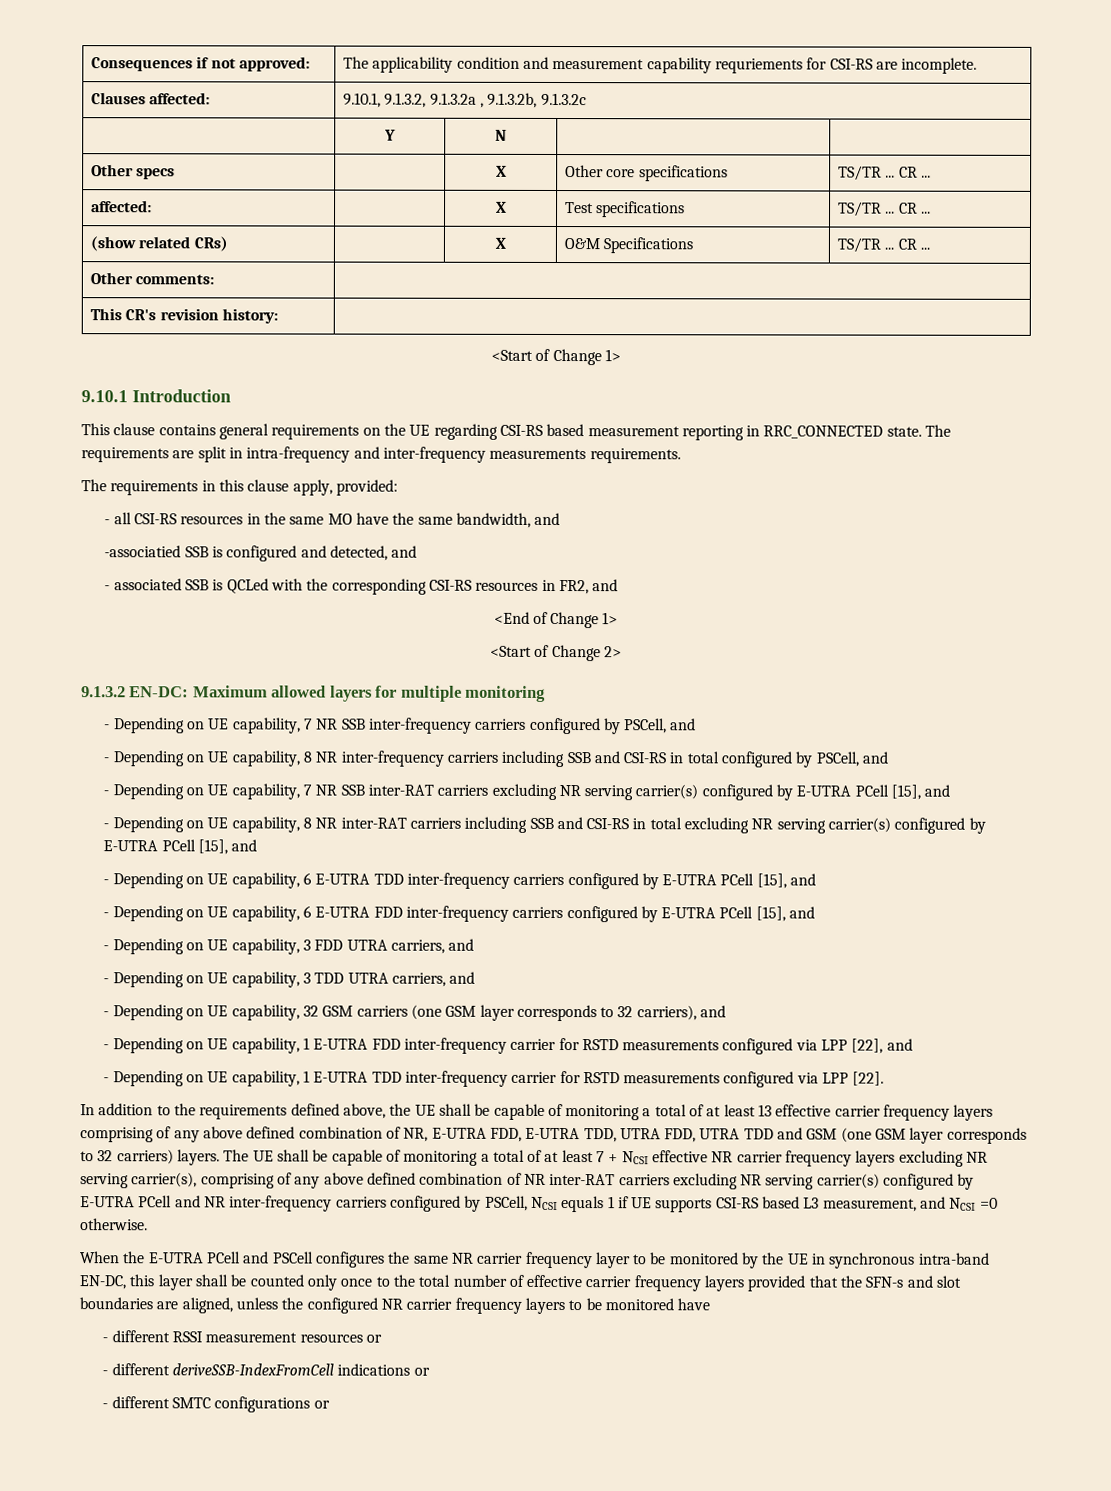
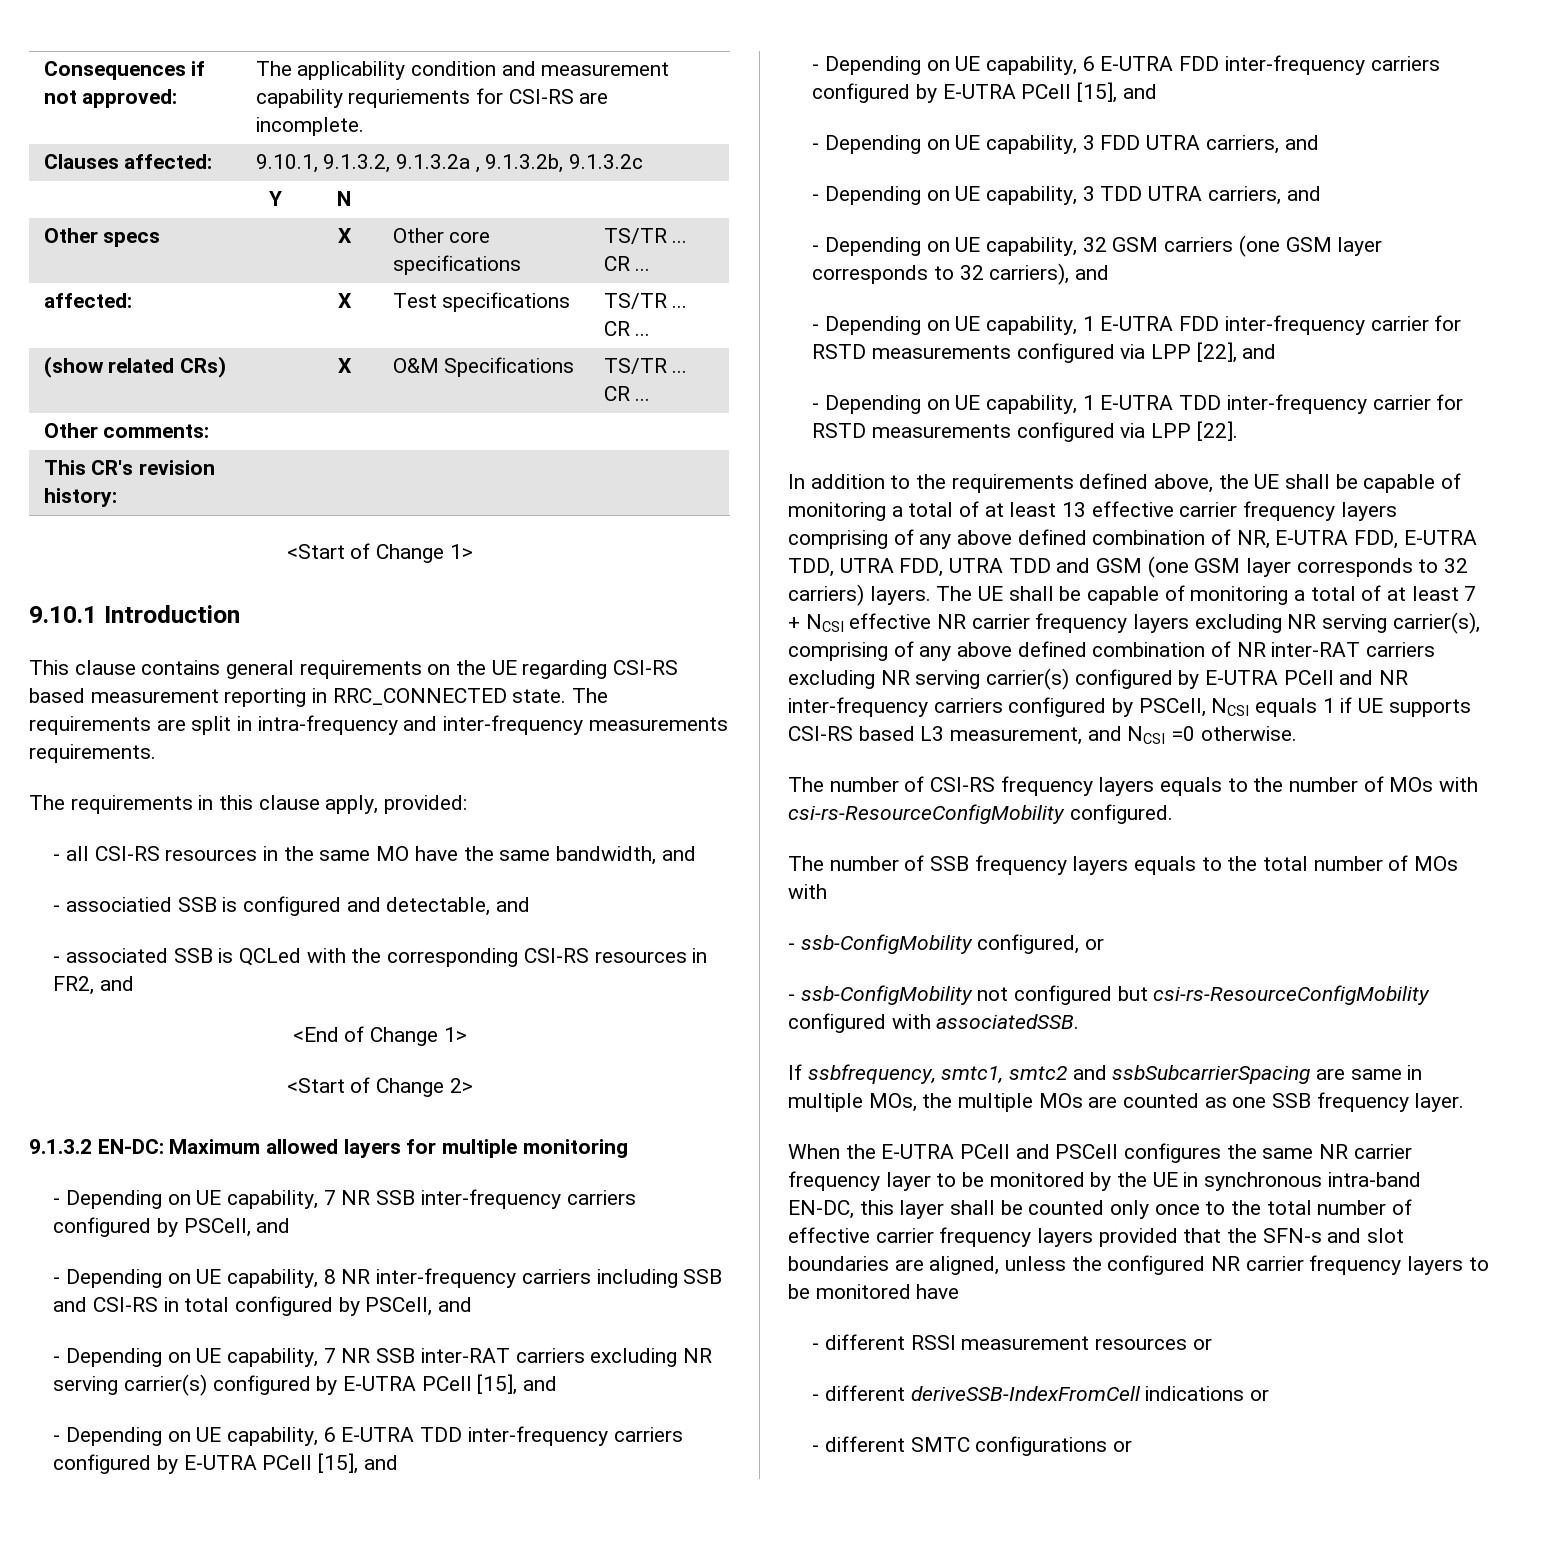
[104,545,182,558] -associatied -> [53,897,173,912] - associatied
[329,545,388,561] detected, -> [386,897,491,916] detectable,
[103,816,986,834] [103,839,258,855] // - Depending on UE capability, 8 NR inter-RAT carriers including SSB and CSI-RS in total excluding NR serving carrier(s) configured by E-UTRA PCell [15], and -> (558, 1383) none
(148, 1224) none -> [788,776,1479,796] [788,804,1173,824] [788,855,1459,875] [788,884,827,899] [788,934,1105,954] [788,985,1431,1005] [788,1013,1080,1033] [788,1064,1423,1084] [788,1092,1465,1112] // The number of CSI-RS frequency layers equals to the number of MOs with csi-rs-ResourceConfigMobility configured. // The number of SSB frequency layers equals to the total number of MOs with // - ssb-ConfigMobility configured, or // - ssb-ConfigMobility not configured but csi-rs-ResourceConfigMobility configured with associatedSSB. // If ssbfrequency, smtc1, smtc2 and ssbSubcarrierSpacing are same in multiple MOs, the multiple MOs are counted as one SSB frequency layer.

